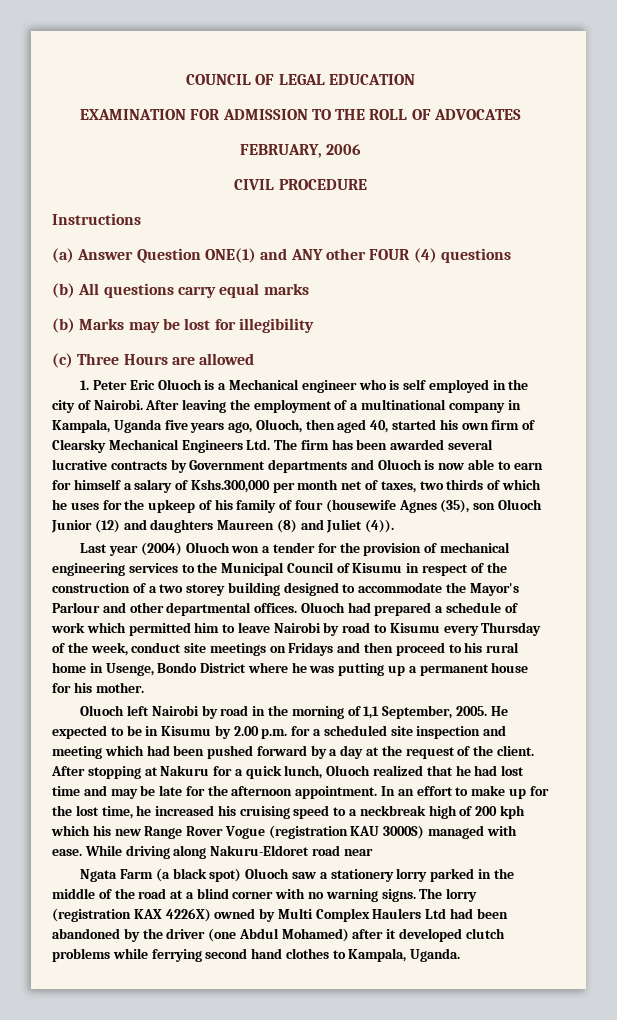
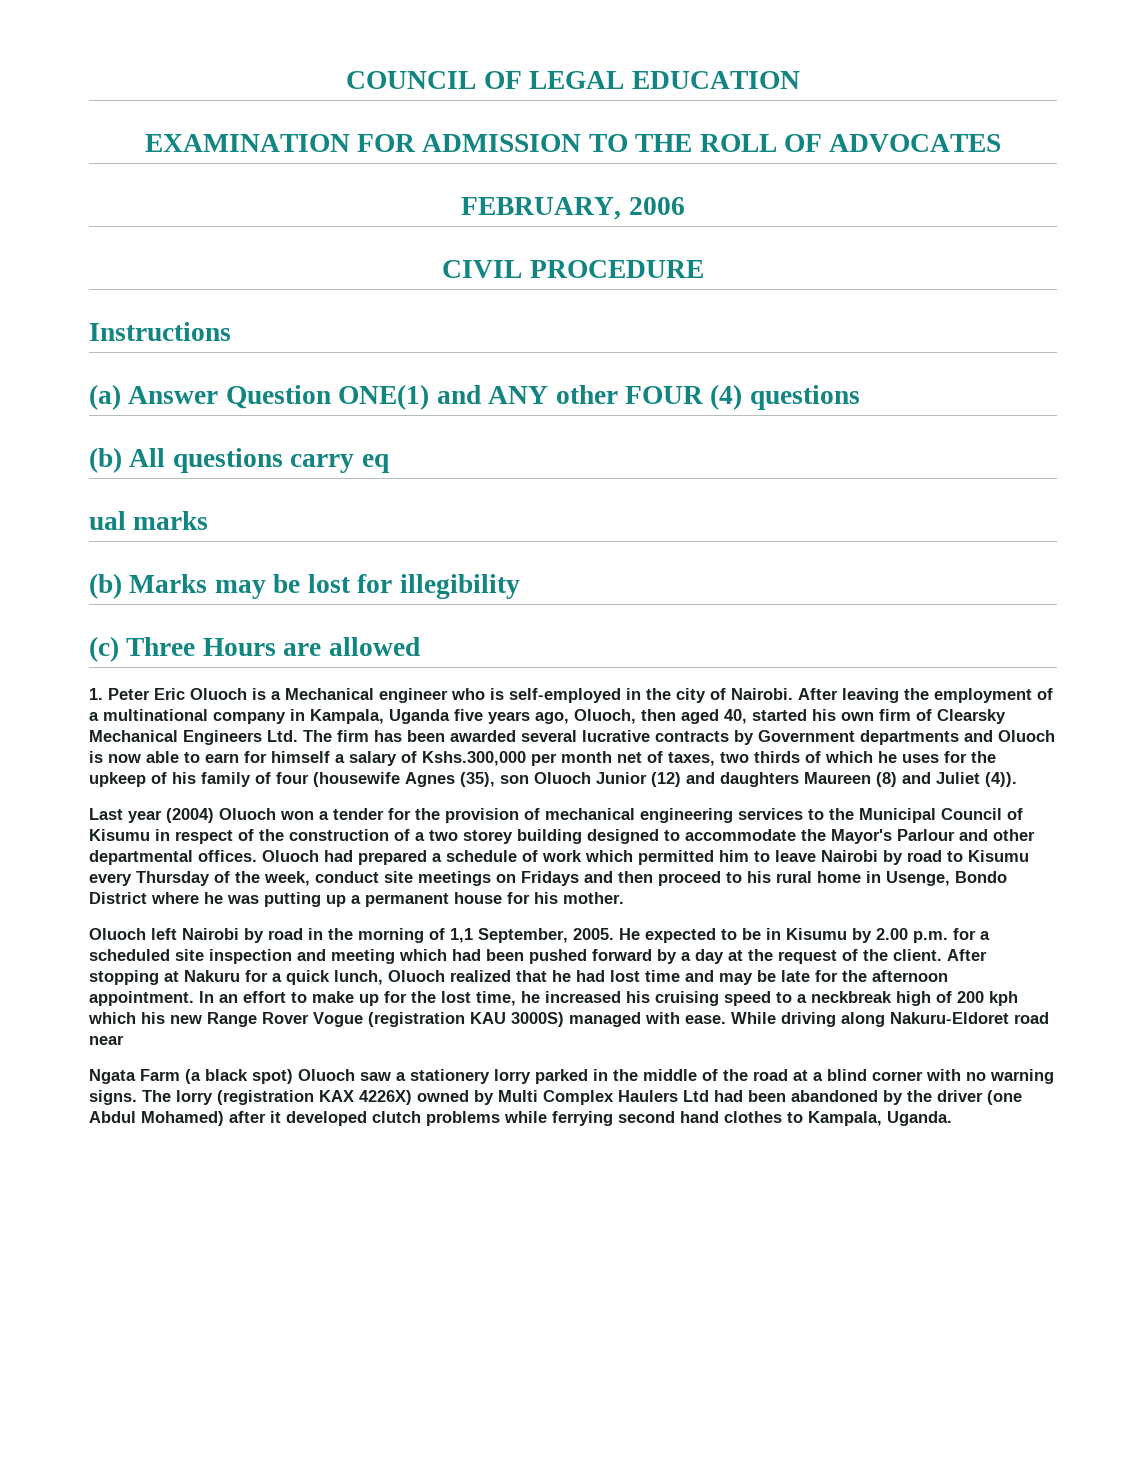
[219,283,260,298] equal -> [361,454,390,473] [89,511,126,530] eq // ual
[403,379,489,393] self employed -> [509,688,621,703] self-employed

